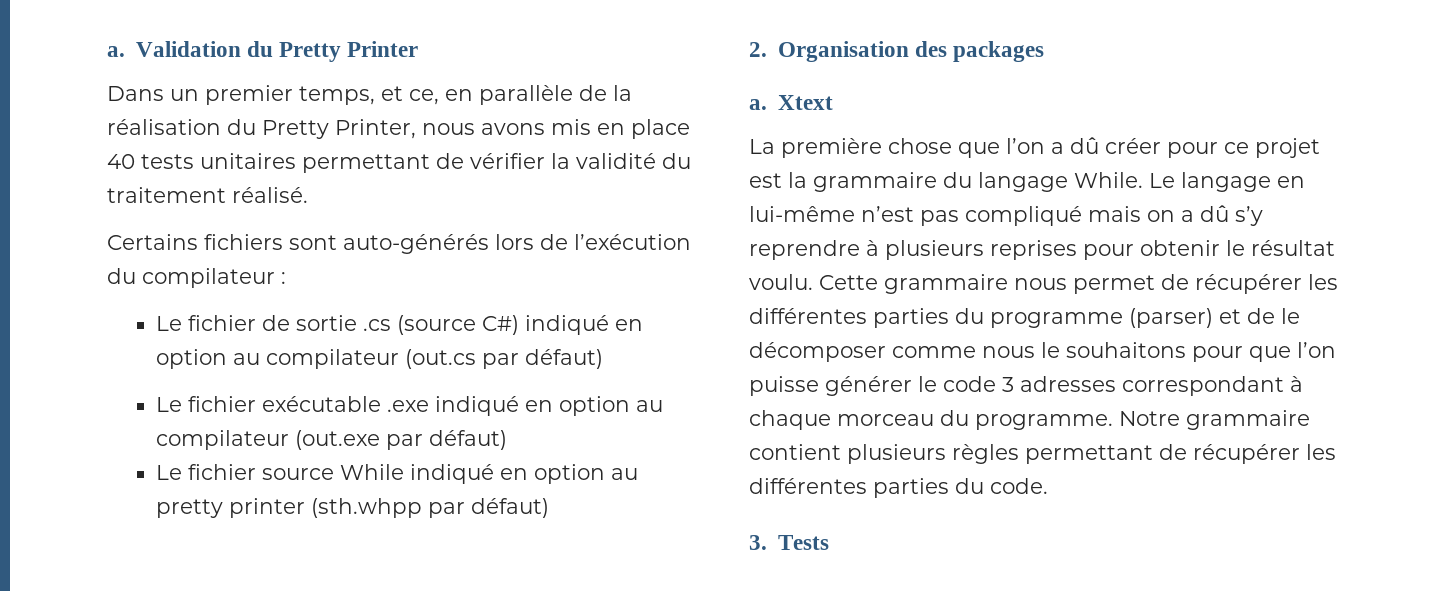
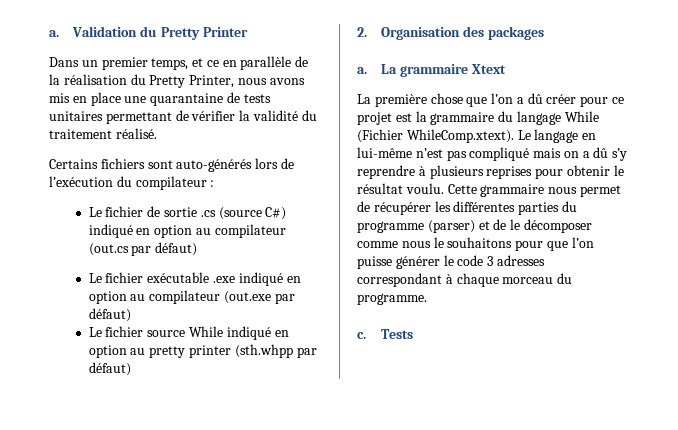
[409,89,439,105] ce, -> [206,60,219,67] ce
[107,154,135,169] 40 -> [124,92,240,106] une quarantaine de
(767, 104) none -> [381,64,468,77] La grammaire
[1074,172,1143,188] While. -> [564,111,599,122] [357,129,514,143] While (Fichier WhileComp.xtext).
[1119,410,1310,430] [749,444,1336,464] [749,478,1048,498] [749,535,767,550] Notre grammaire contient plusieurs règles permettant de récupérer les différentes parties du code. // 3. -> [357,332,366,339] // c.

